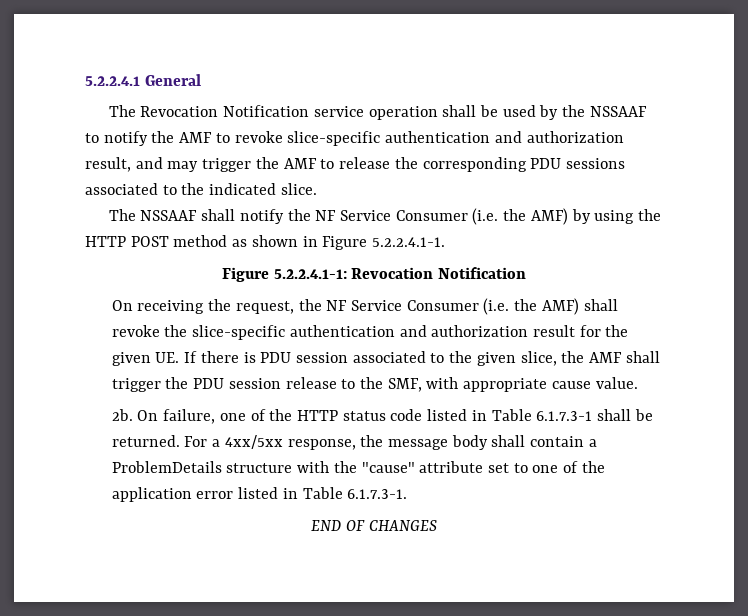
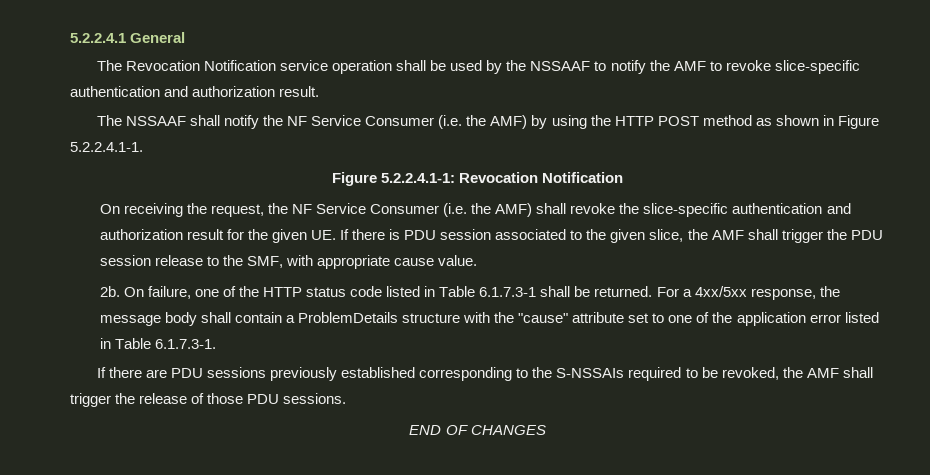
[85,157,625,172] [85,183,317,195] result, and may trigger the AMF to release the corresponding PDU sessions associated to the indicated slice. -> [279,86,320,97] result.
(408, 494) none -> [96,367,873,381] [70,393,347,407] // If there are PDU sessions previously established corresponding to the S-NSSAIs required to be revoked, the AMF shall trigger the release of those PDU sessions.

